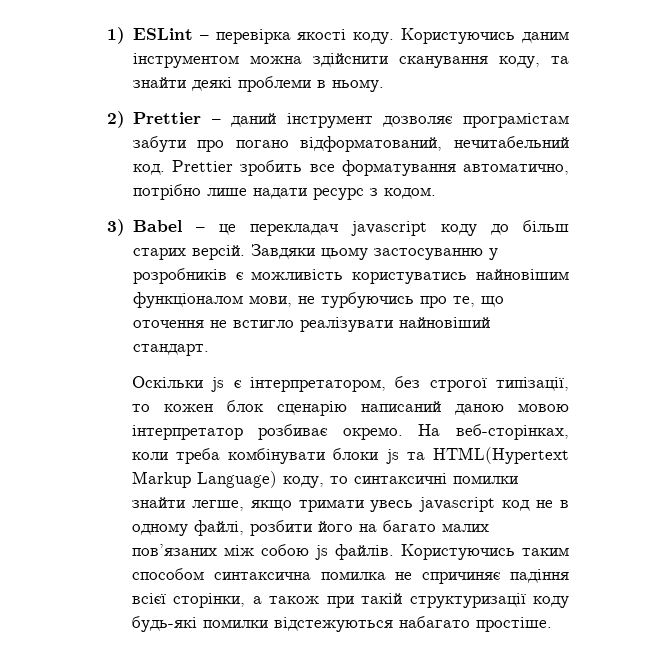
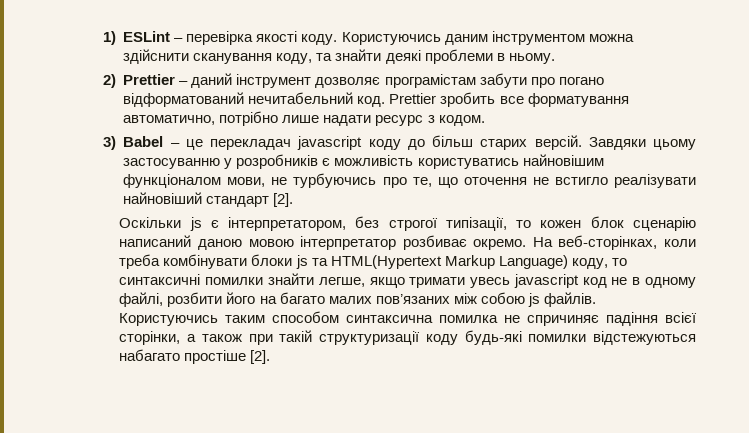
[300,136,443,152] відформатований, -> [123,92,245,107] відформатований
[132,344,209,356] стандарт. -> [206,193,294,207] стандарт [2].
[475,617,552,632] простіше. -> [184,350,271,364] простіше [2].

